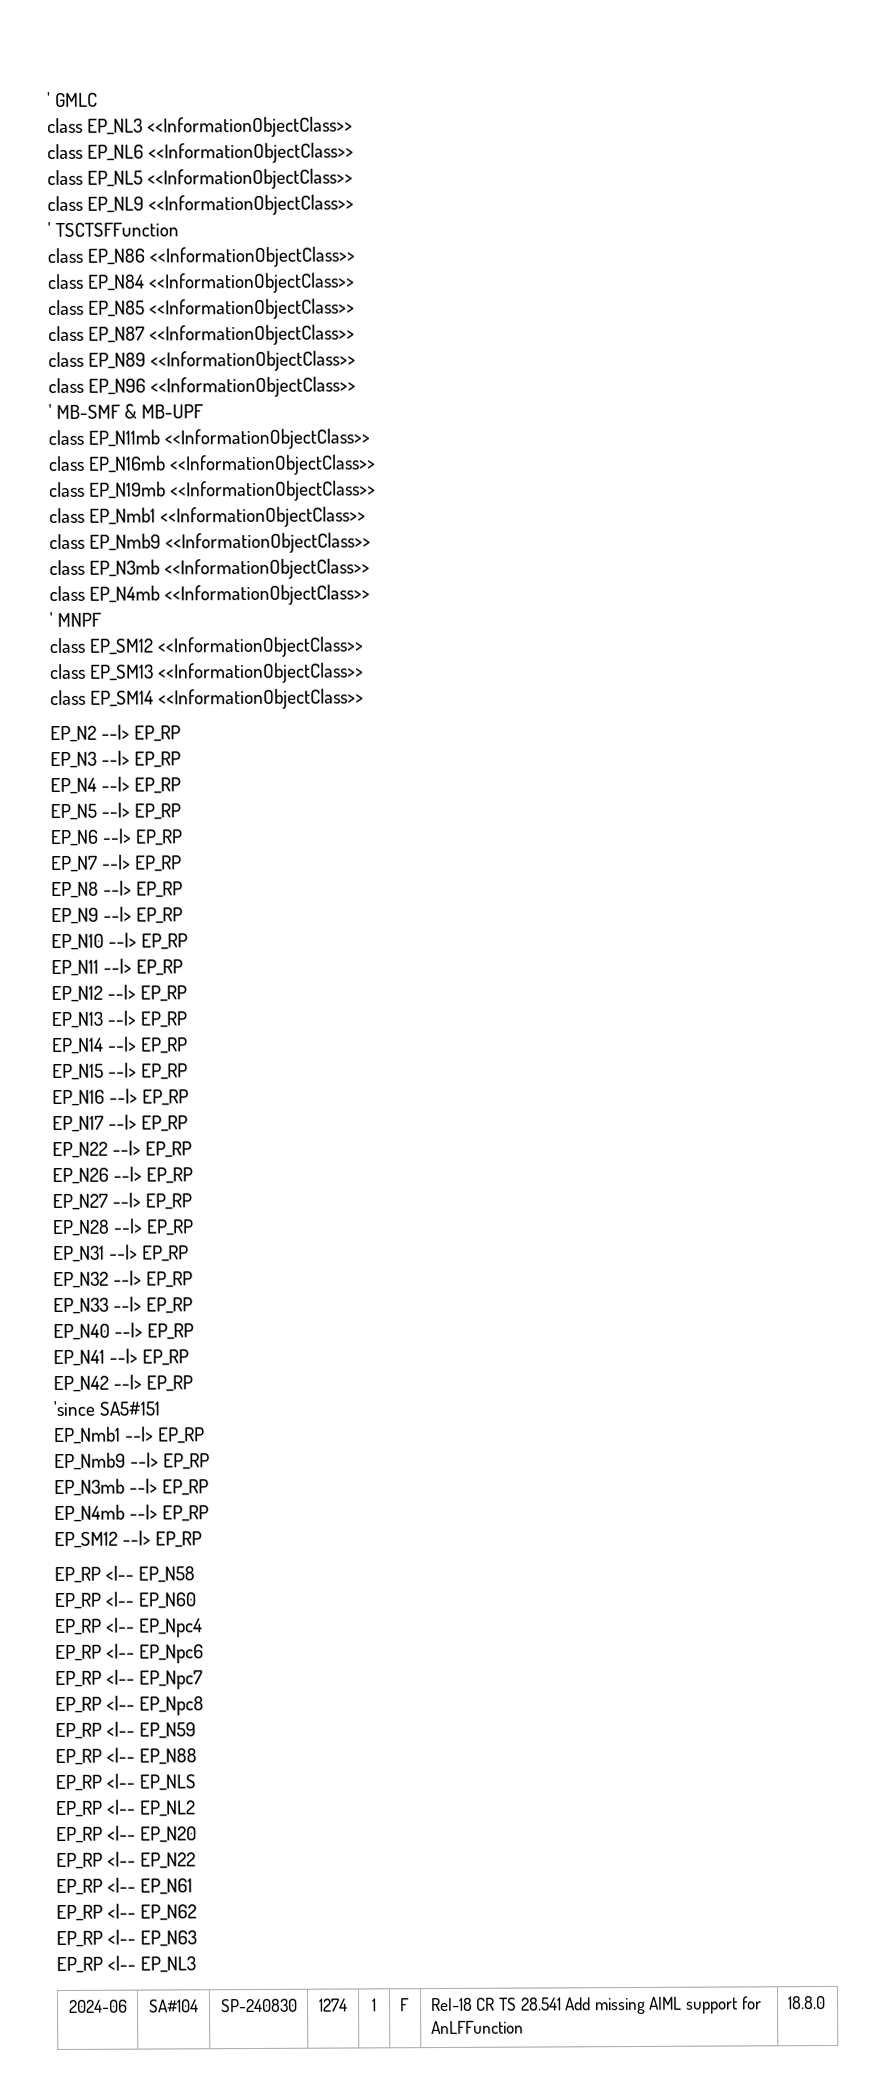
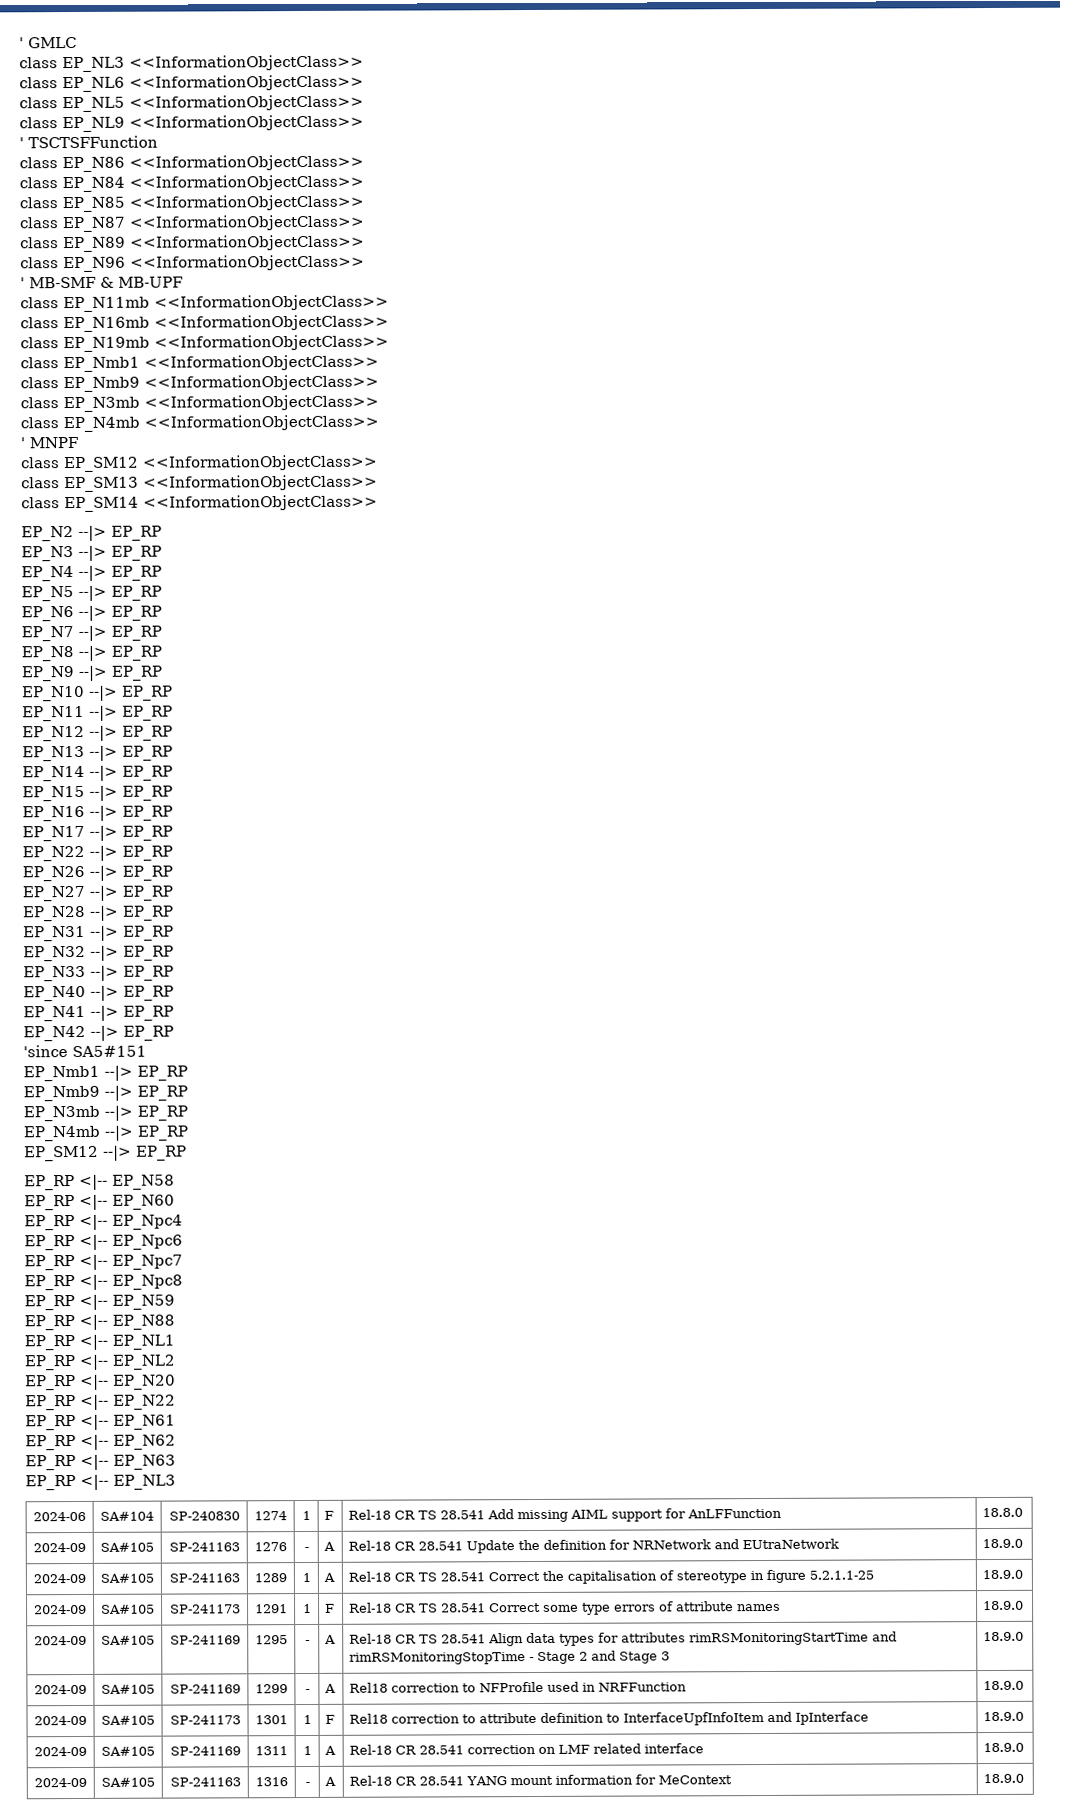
[139,1774,197,1791] EP_NLS -> [112,1334,175,1350] EP_NL1
(826, 2003) none -> [33,1542,86,1553] [100,1542,154,1552] [168,1542,240,1552] [254,1542,287,1552] [303,1546,309,1552] [323,1541,336,1551] [348,1538,840,1554] [982,1538,1024,1549] [33,1573,86,1584] [100,1573,154,1583] [168,1573,240,1583] [254,1573,287,1583] [301,1572,311,1583] [323,1572,336,1582] [348,1569,875,1584] [982,1569,1024,1580] [34,1604,87,1615] [101,1604,155,1614] [169,1604,241,1614] [255,1604,288,1614] [302,1603,312,1614] [325,1603,336,1613] [349,1601,782,1615] [983,1600,1025,1611] [34,1635,87,1646] [101,1635,155,1645] [169,1635,241,1645] [255,1635,288,1645] [304,1639,310,1645] [324,1634,337,1644] [349,1631,898,1647] [349,1650,671,1665] [983,1631,1025,1642] [34,1684,87,1695] [101,1684,155,1694] [169,1684,241,1694] [255,1684,288,1694] [304,1688,310,1694] [324,1683,337,1693] [349,1681,688,1693] [983,1680,1025,1691] [34,1715,87,1726] [101,1715,155,1725] [169,1715,241,1725] [255,1715,288,1725] [302,1714,312,1725] [325,1714,336,1724] [349,1711,870,1726] [983,1711,1025,1722] [34,1746,87,1757] [101,1746,155,1756] [169,1746,241,1756] [255,1746,288,1756] [302,1745,312,1756] [324,1745,337,1755] [349,1743,705,1755] [983,1742,1025,1753] [34,1777,87,1788] [101,1777,155,1787] [169,1777,241,1787] [255,1777,288,1787] [304,1781,310,1787] [324,1776,337,1786] [349,1774,733,1786] [983,1773,1025,1784] // 2024-09 | SA#105 | SP-241163 | 1276 | - | A | Rel-18 CR 28.541 Update the definition for NRNetwork and EUtraNetwork | 18.9.0 // 2024-09 | SA#105 | SP-241163 | 1289 | 1 | A | Rel-18 CR TS 28.541 Correct the capitalisation of stereotype in figure 5.2.1.1-25 | 18.9.0 // 2024-09 | SA#105 | SP-241173 | 1291 | 1 | F | Rel-18 CR TS 28.541 Correct some type errors of attribute names | 18.9.0 // 2024-09 | SA#105 | SP-241169 | 1295 | - | A | Rel-18 CR TS 28.541 Align data types for attributes rimRSMonitoringStartTime and rimRSMonitoringStopTime - Stage 2 and Stage 3 | 18.9.0 // 2024-09 | SA#105 | SP-241169 | 1299 | - | A | Rel18 correction to NFProfile used in NRFFunction | 18.9.0 // 2024-09 | SA#105 | SP-241173 | 1301 | 1 | F | Rel18 correction to attribute definition to InterfaceUpfInfoItem and IpInterface | 18.9.0 // 2024-09 | SA#105 | SP-241169 | 1311 | 1 | A | Rel-18 CR 28.541 correction on LMF related interface | 18.9.0 // 2024-09 | SA#105 | SP-241163 | 1316 | - | A | Rel-18 CR 28.541 YANG mount information for MeContext | 18.9.0

